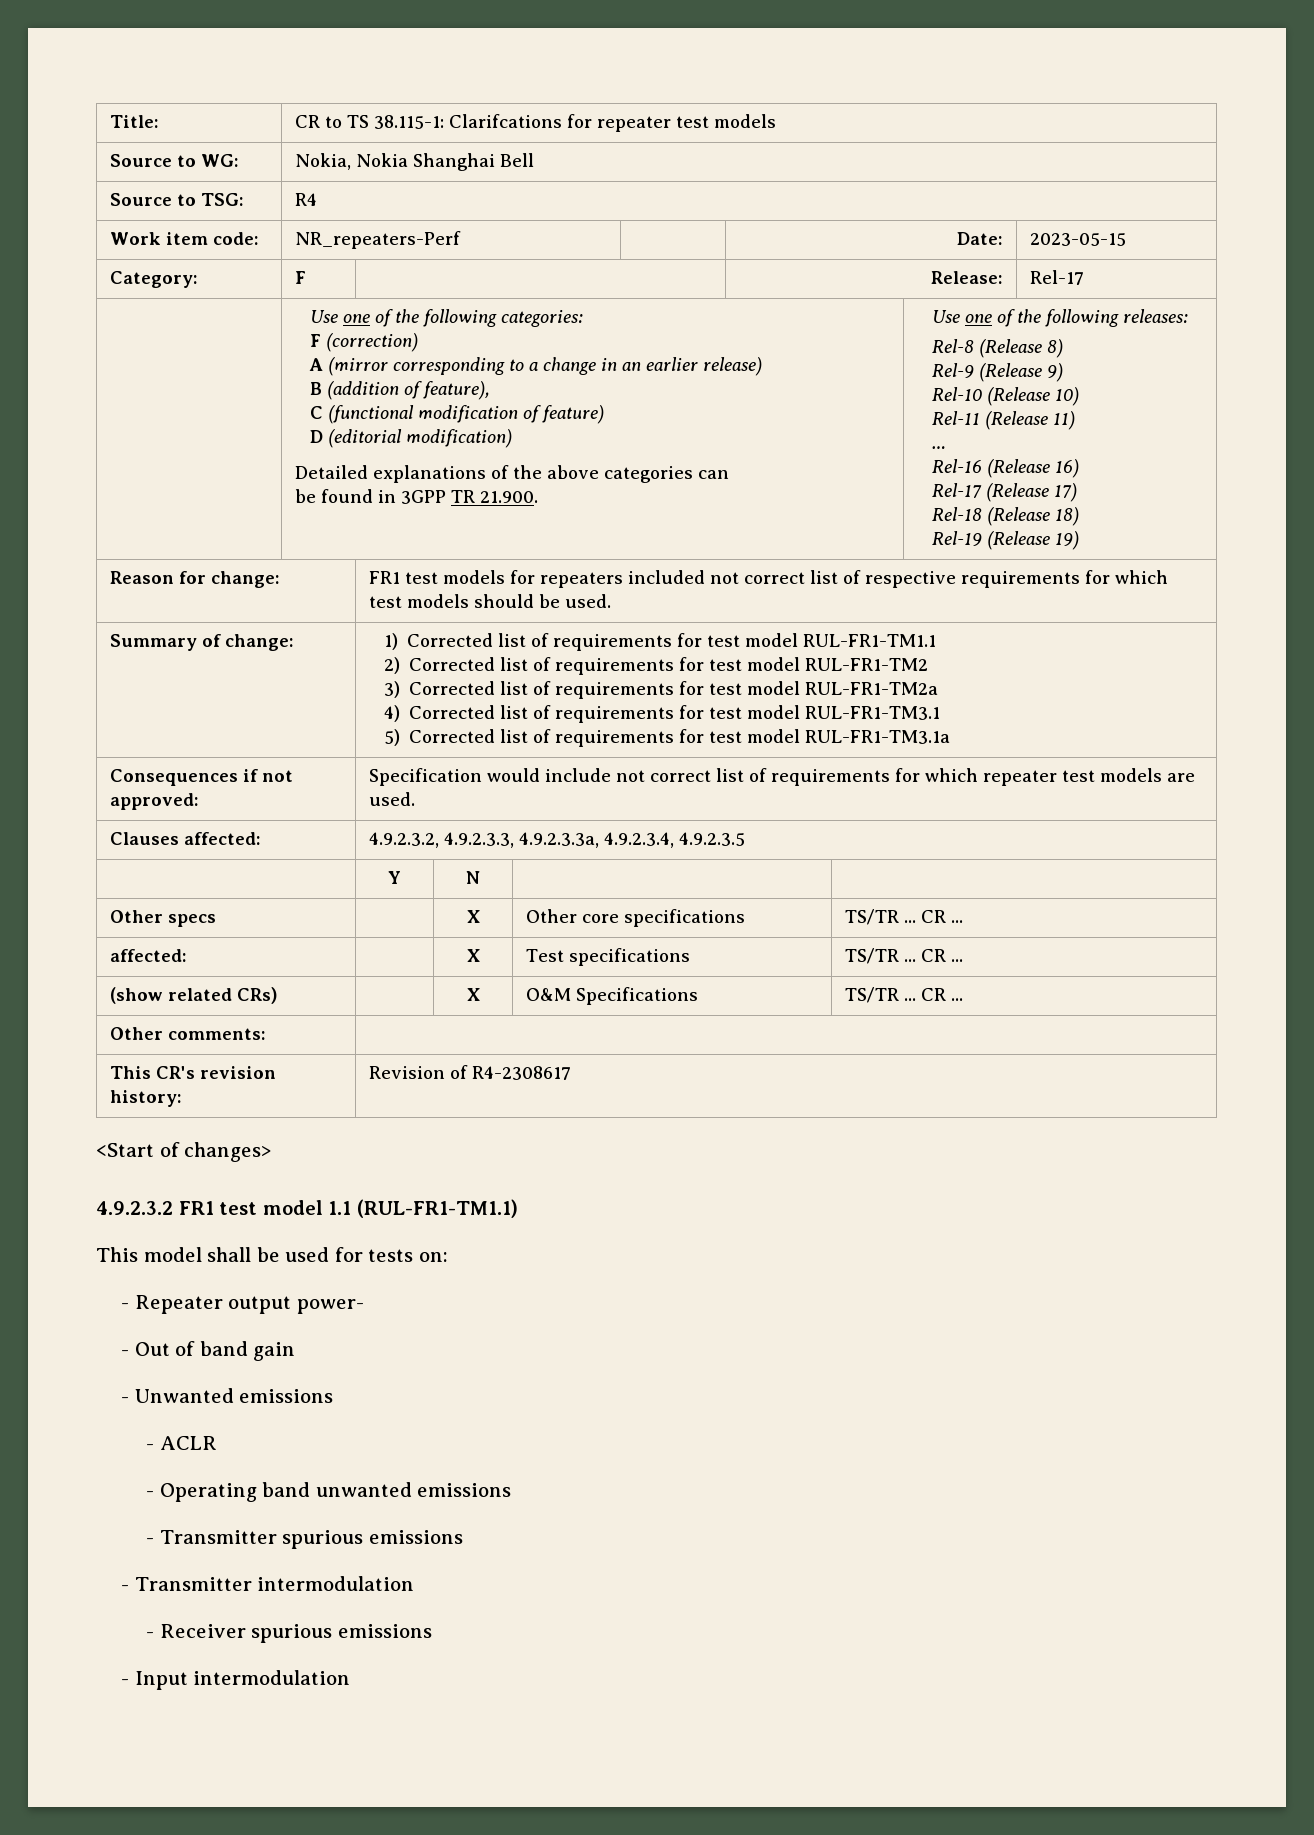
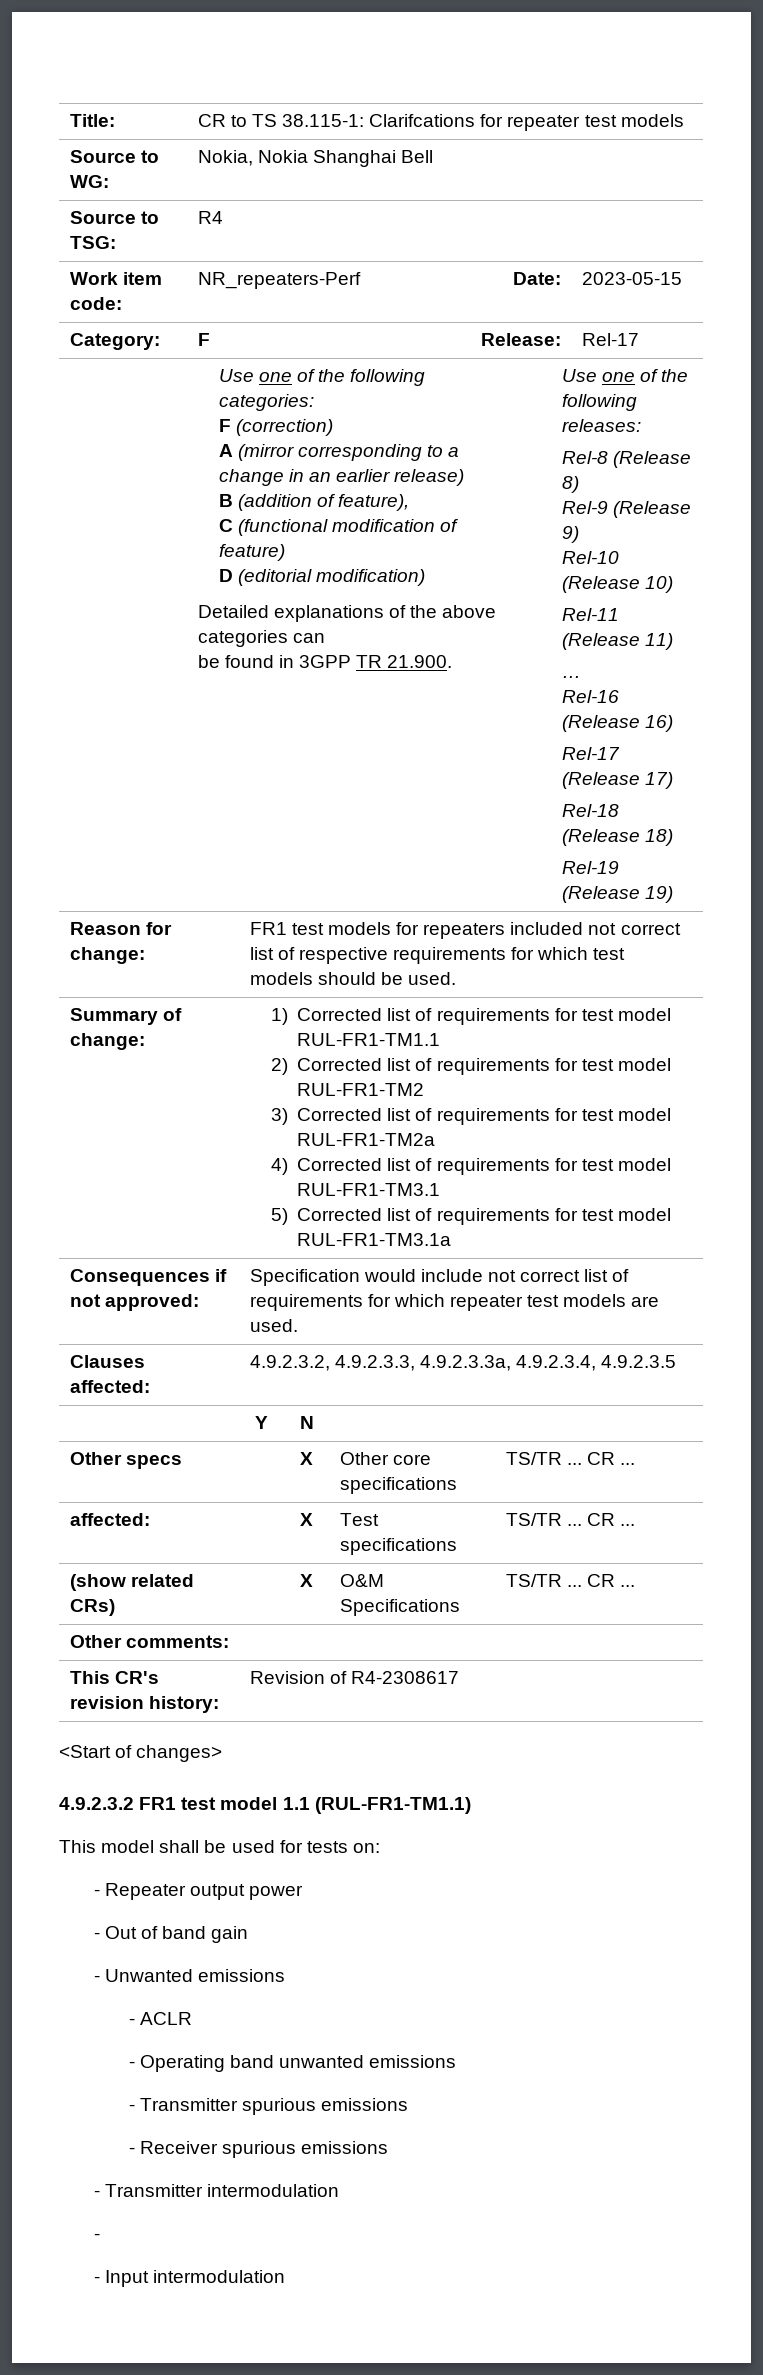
[296,1299,364,1314] power- -> [249,1885,304,1900] power
[121,1576,415,1591] // - Transmitter intermodulation -> (409, 2104) none
(432, 1631) none -> [93,2184,340,2197] [93,2233,100,2240] // - Transmitter intermodulation // -

